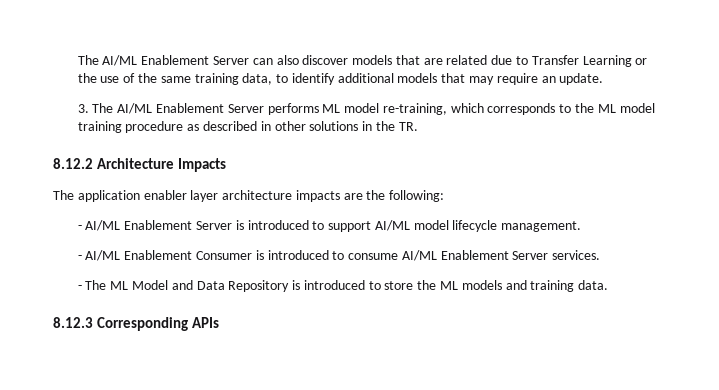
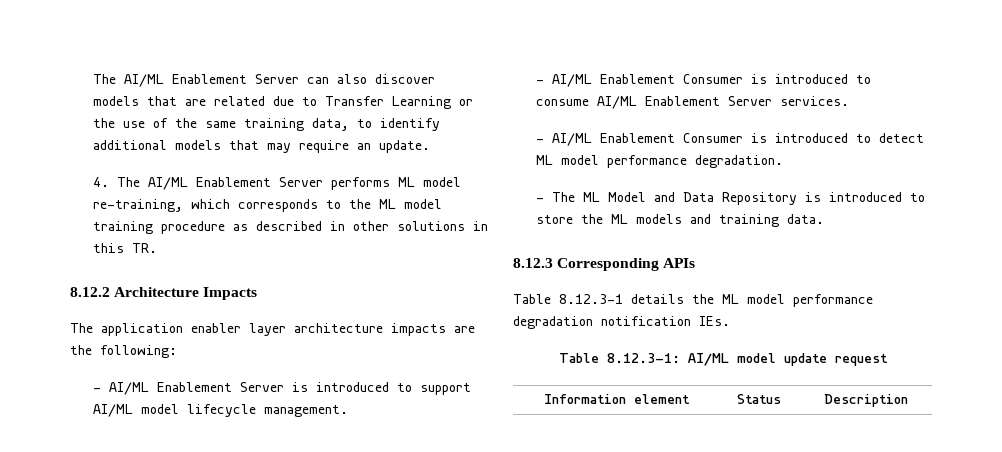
[77,104,89,113] 3. -> [93,177,110,187] 4.
[375,121,395,131] the -> [93,243,125,253] this
(601, 255) none -> [536,133,925,146] [536,155,784,168] // - AI/ML Enablement Consumer is introduced to detect ML model performance degradation.
(219, 322) none -> [513,294,873,307] [513,316,730,329] [558,353,888,366] [543,394,690,404] [737,394,781,404] [823,394,908,407] // Table 8.12.3-1 details the ML model performance degradation notification IEs. // Table 8.12.3-1: AI/ML model update request // Information element | Status | Description

